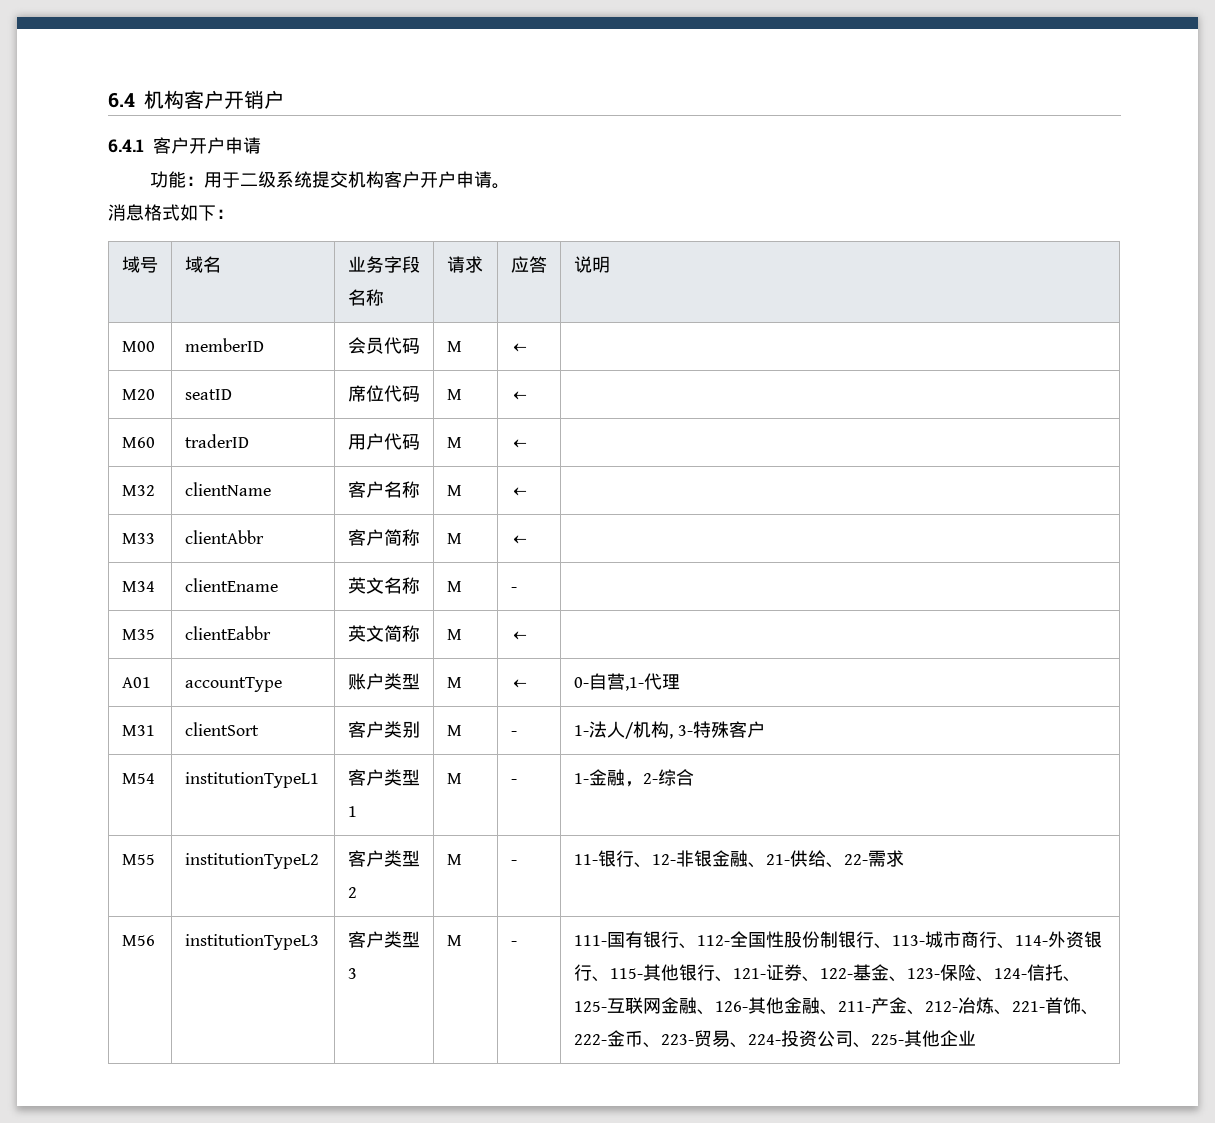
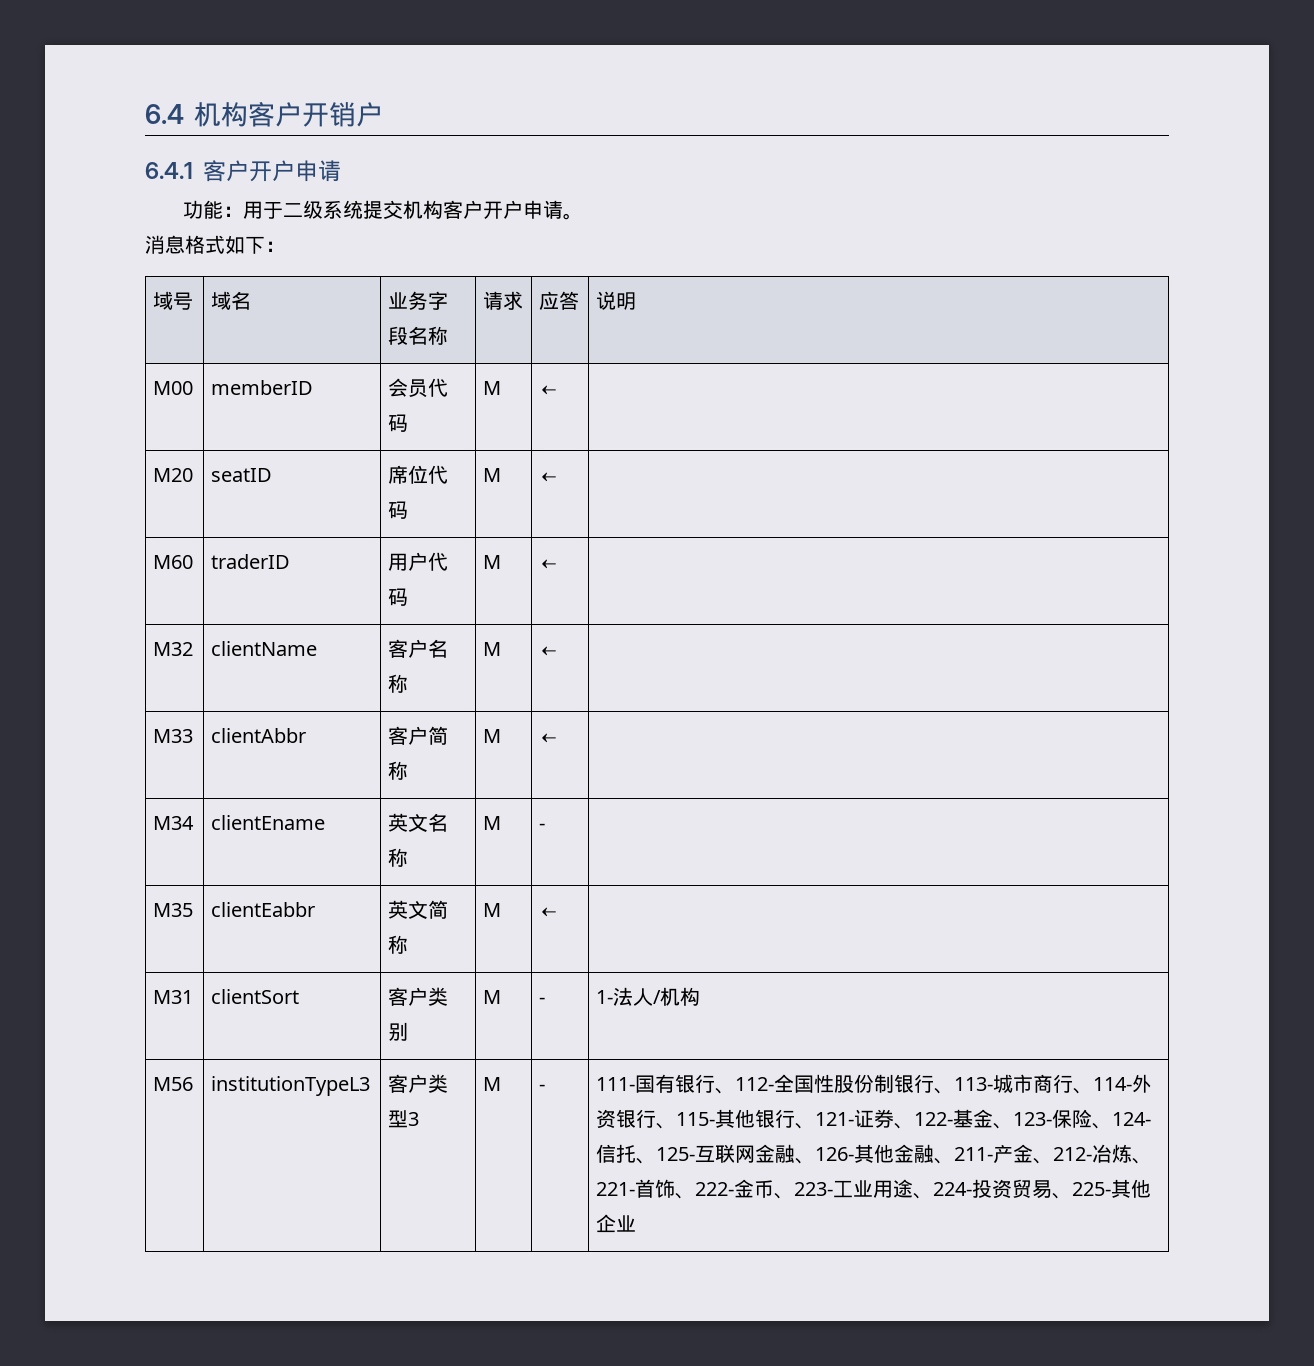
[121,677,151,688] [184,677,282,692] [347,673,420,690] [446,677,462,688] [510,679,529,688] [573,673,680,691] // A01 | accountType | 账户类型 | M | ← | 0-自营,1-代理 -> (560, 912) none
[668,721,765,739] [121,773,155,784] [184,772,319,788] [347,769,420,786] [347,806,357,817] [446,773,462,784] [510,779,517,784] [573,769,694,787] [121,854,155,865] [184,853,319,869] [347,850,420,867] [347,887,357,898] [446,854,462,865] [510,860,517,865] [573,850,904,868] , 3-特殊客户 // M54 | institutionTypeL1 | 客户类型1 | M | - | 1-金融，2-综合 // M55 | institutionTypeL2 | 客户类型2 | M | - | 11-银行、12-非银金融、21-供给、22-需求 -> (701, 996) none
[693,1030,730,1047] 贸易 -> [833,1179,914,1198] 工业用途
[816,1031,853,1047] 公司 -> [1012,1179,1053,1199] 贸易

